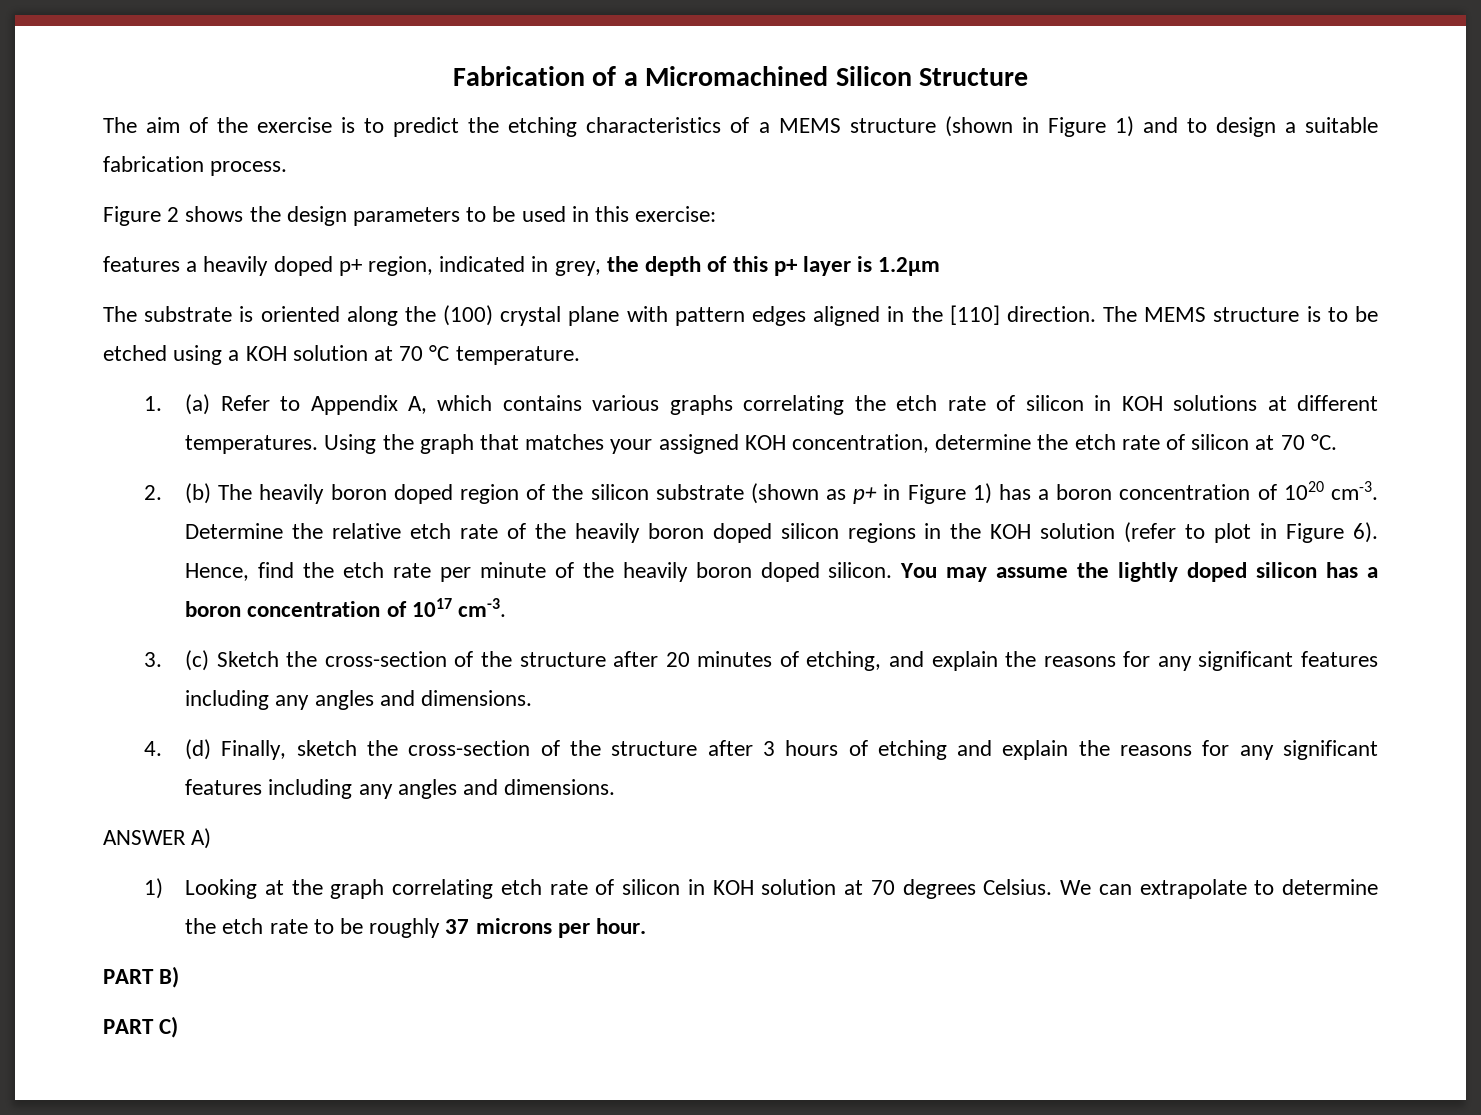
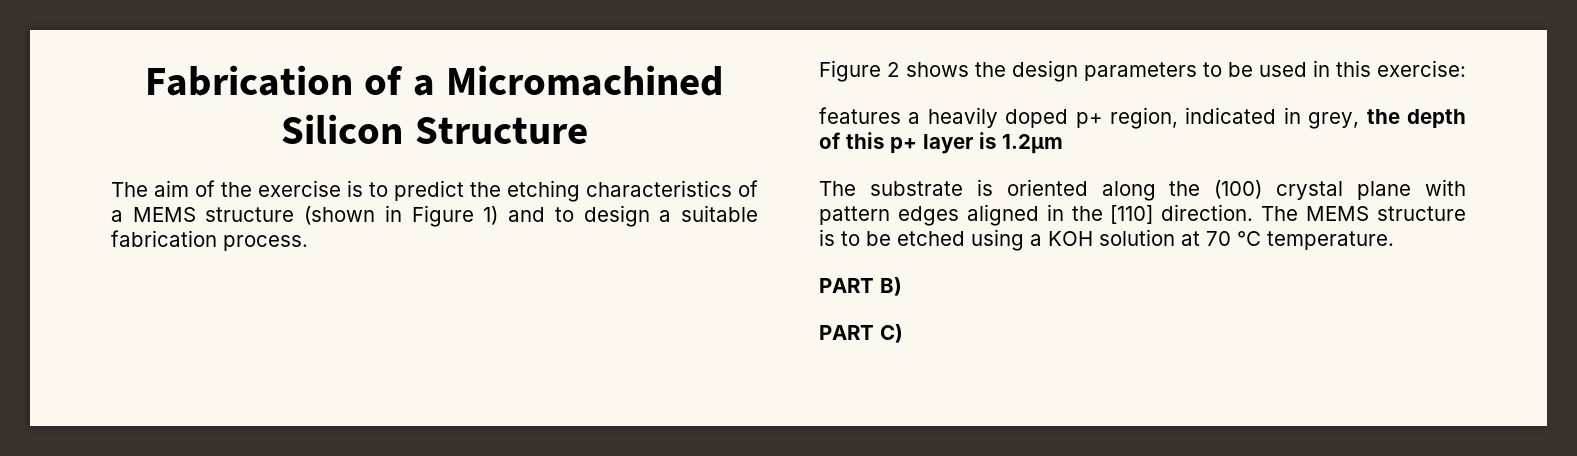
[144,394,1379,415] [185,434,1337,454] [144,481,1378,504] [185,522,1378,543] [185,562,1378,582] [185,598,506,617] [144,650,1378,671] [185,690,532,710] [144,739,1379,760] [185,779,616,799] [103,828,212,849] [144,878,1378,899] [185,918,647,938] // 1. (a) Refer to Appendix A, which contains various graphs correlating the etch rate of silicon in KOH solutions at different temperatures. Using the graph that matches your assigned KOH concentration, determine the etch rate of silicon at 70 °C. // 2. (b) The heavily boron doped region of the silicon substrate (shown as p+ in Figure 1) has a boron concentration of 1020 cm-3. Determine the relative etch rate of the heavily boron doped silicon regions in the KOH solution (refer to plot in Figure 6). Hence, find the etch rate per minute of the heavily boron doped silicon. You may assume the lightly doped silicon has a boron concentration of 1017 cm-3. // 3. (c) Sketch the cross-section of the structure after 20 minutes of etching, and explain the reasons for any significant features including any angles and dimensions. // 4. (d) Finally, sketch the cross-section of the structure after 3 hours of etching and explain the reasons for any significant features including any angles and dimensions. // ANSWER A) // 1) Looking at the graph correlating etch rate of silicon in KOH solution at 70 degrees Celsius. We can extrapolate to determine the etch rate to be roughly 37 microns per hour. -> (1394, 240) none

